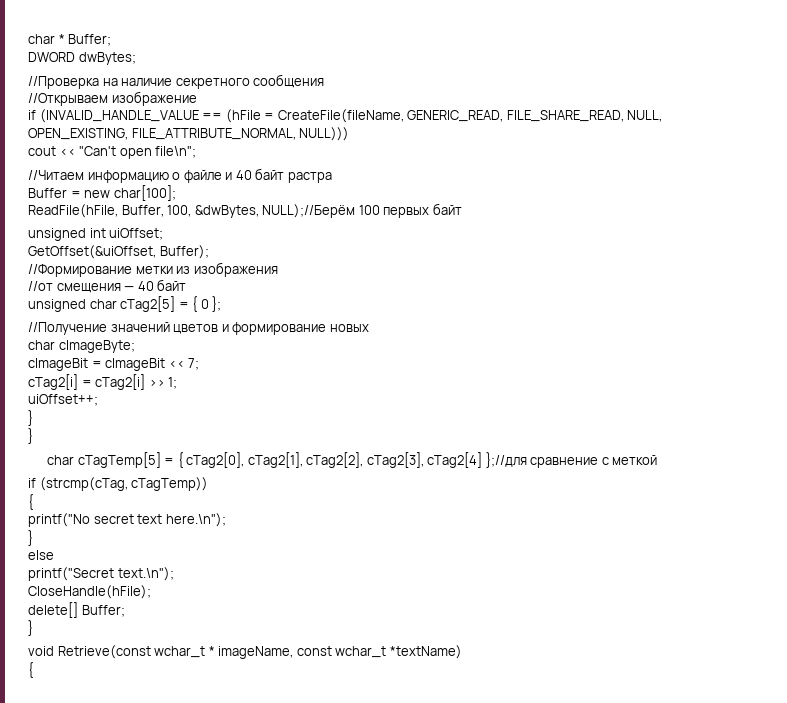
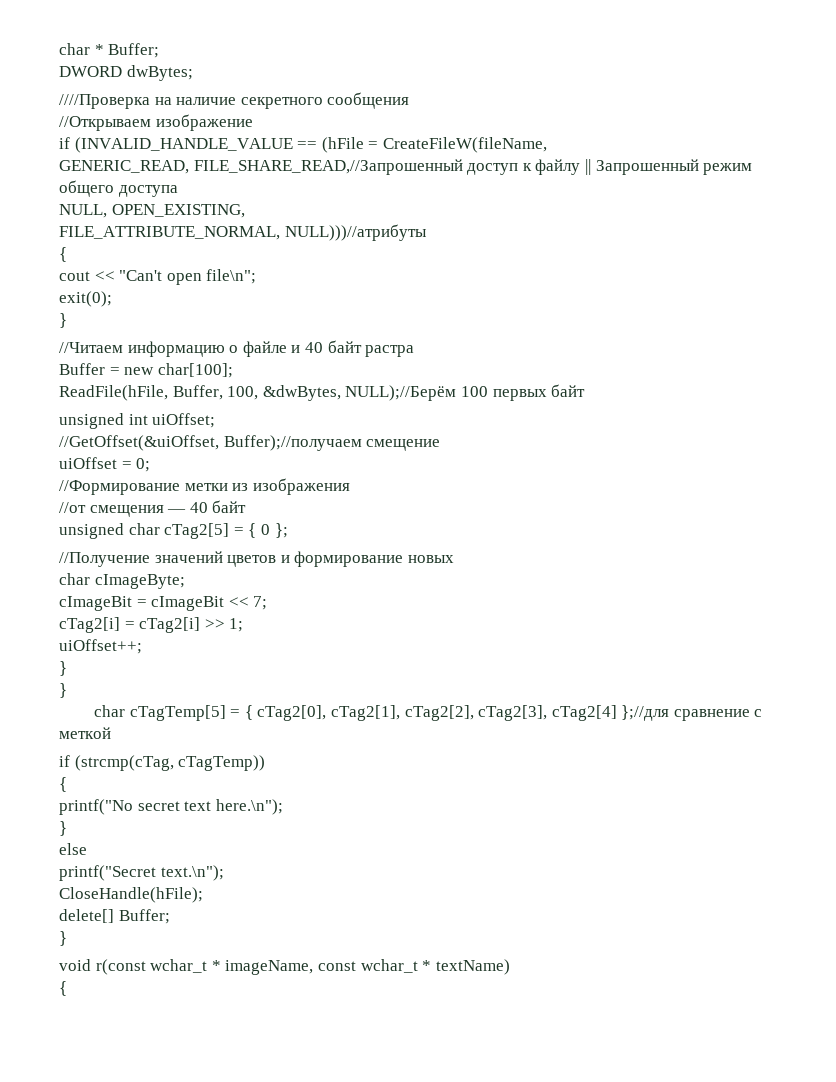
[28,76,99,89] //Проверка -> [59,94,150,109] ////Проверка
[277,109,624,123] CreateFile(fileName, GENERIC_READ, FILE_SHARE_READ, -> [382,137,547,153] [59,159,753,175] [59,180,178,197] CreateFileW(fileName, // GENERIC_READ, FILE_SHARE_READ,//Запрошенный доступ к файлу || Запрошенный режим общего доступа //
[131,127,350,141] FILE_ATTRIBUTE_NORMAL, NULL))) -> [59,224,427,241] [59,247,67,262] // FILE_ATTRIBUTE_NORMAL, NULL)))//атрибуты // {
(197, 152) none -> [59,291,112,307] [59,313,67,328] // exit(0); // }
[28,245,209,259] GetOffset(&uiOffset, Buffer); -> [59,435,441,451] [59,457,151,472] //GetOffset(&uiOffset, Buffer);//получаем смещение // uiOffset = 0;
[57,645,151,659] Retrieve(const -> [95,959,146,975] r(const
[389,645,462,659] *textName) -> [422,959,510,975] * textName)

